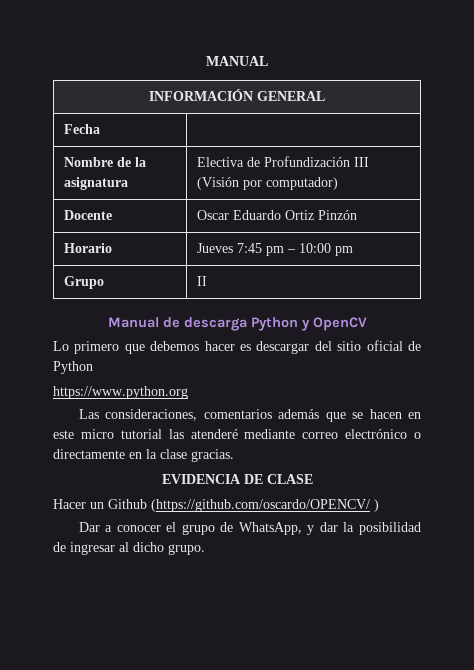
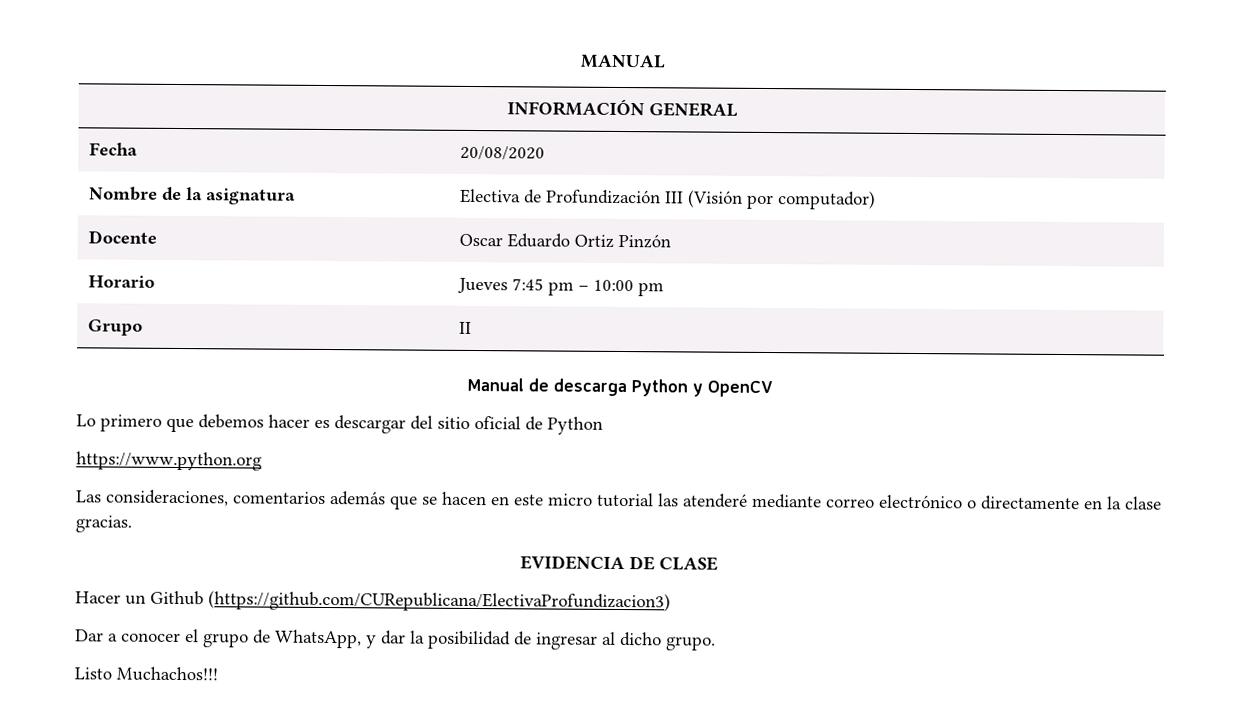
(100, 129) none -> [460,145,546,161] 20/08/2020
[151,499,379,512] (https://github.com/oscardo/OPENCV/ ) -> [208,590,671,613] (https://github.com/CURepublicana/ElectivaProfundizacion3)
(205, 549) none -> [74,666,218,682] // Listo Muchachos!!!

